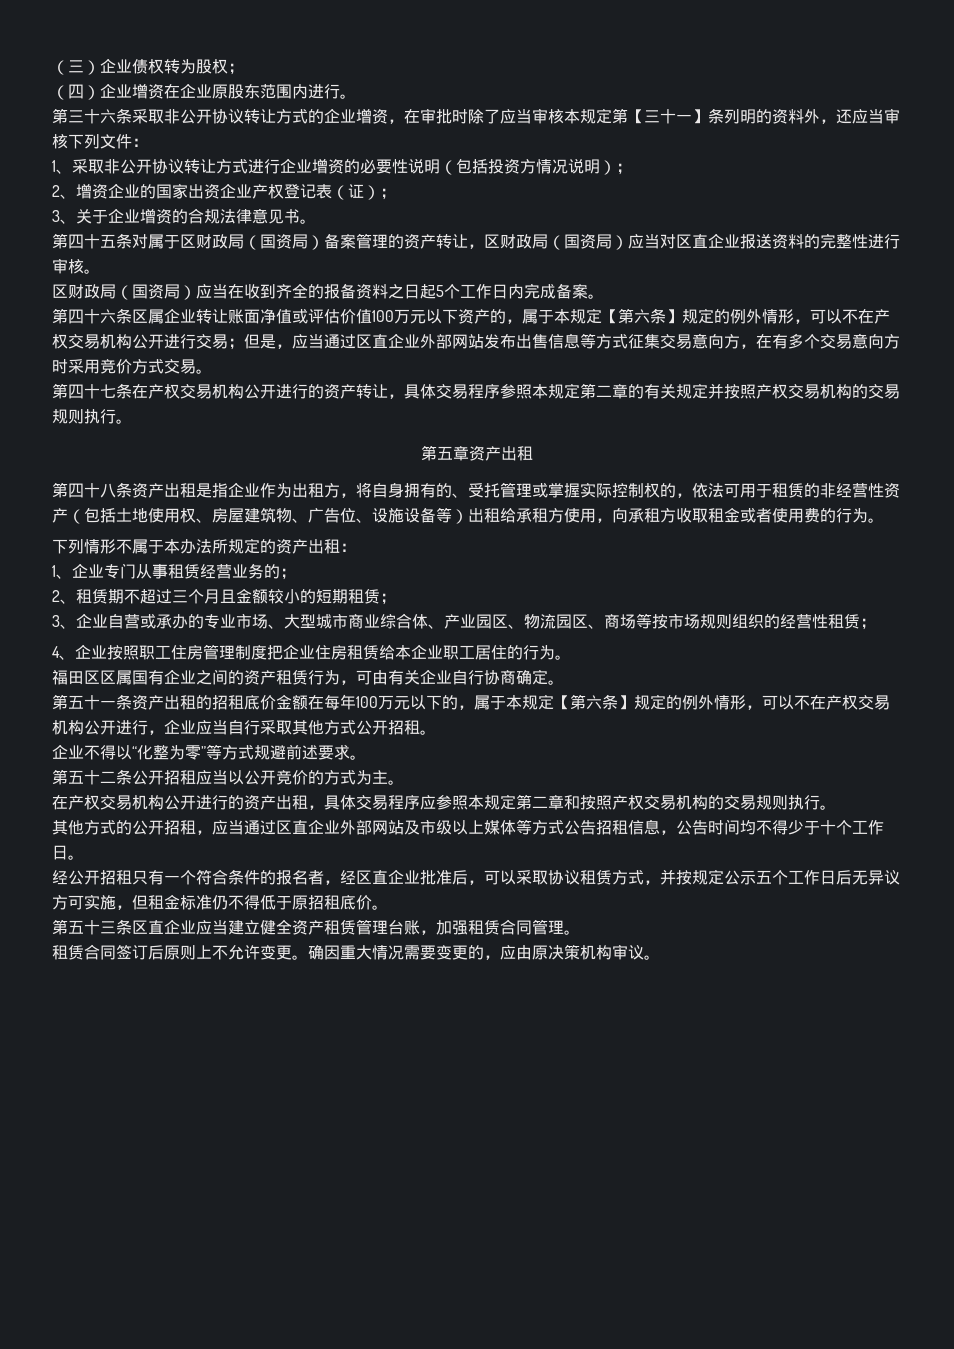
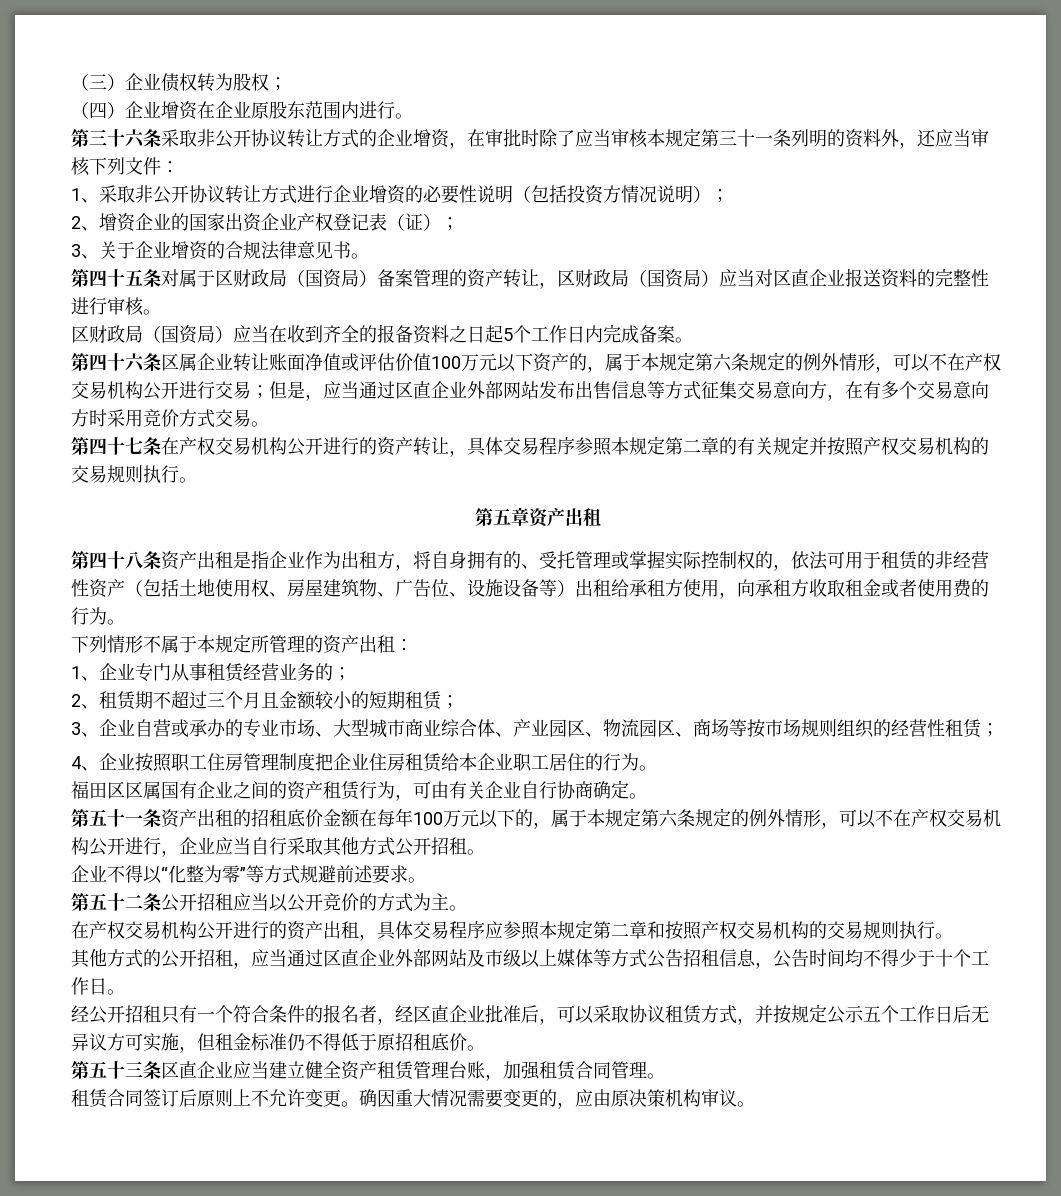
[628,109,708,124] 【三十一】 -> [719,129,773,147] 三十一
[602,308,682,324] 【第六条】 -> [695,353,749,371] 第六条
[180,538,260,554] 办法所规定 -> [215,634,305,653] 规定所管理
[554,694,634,710] 【第六条】 -> [641,809,695,827] 第六条

